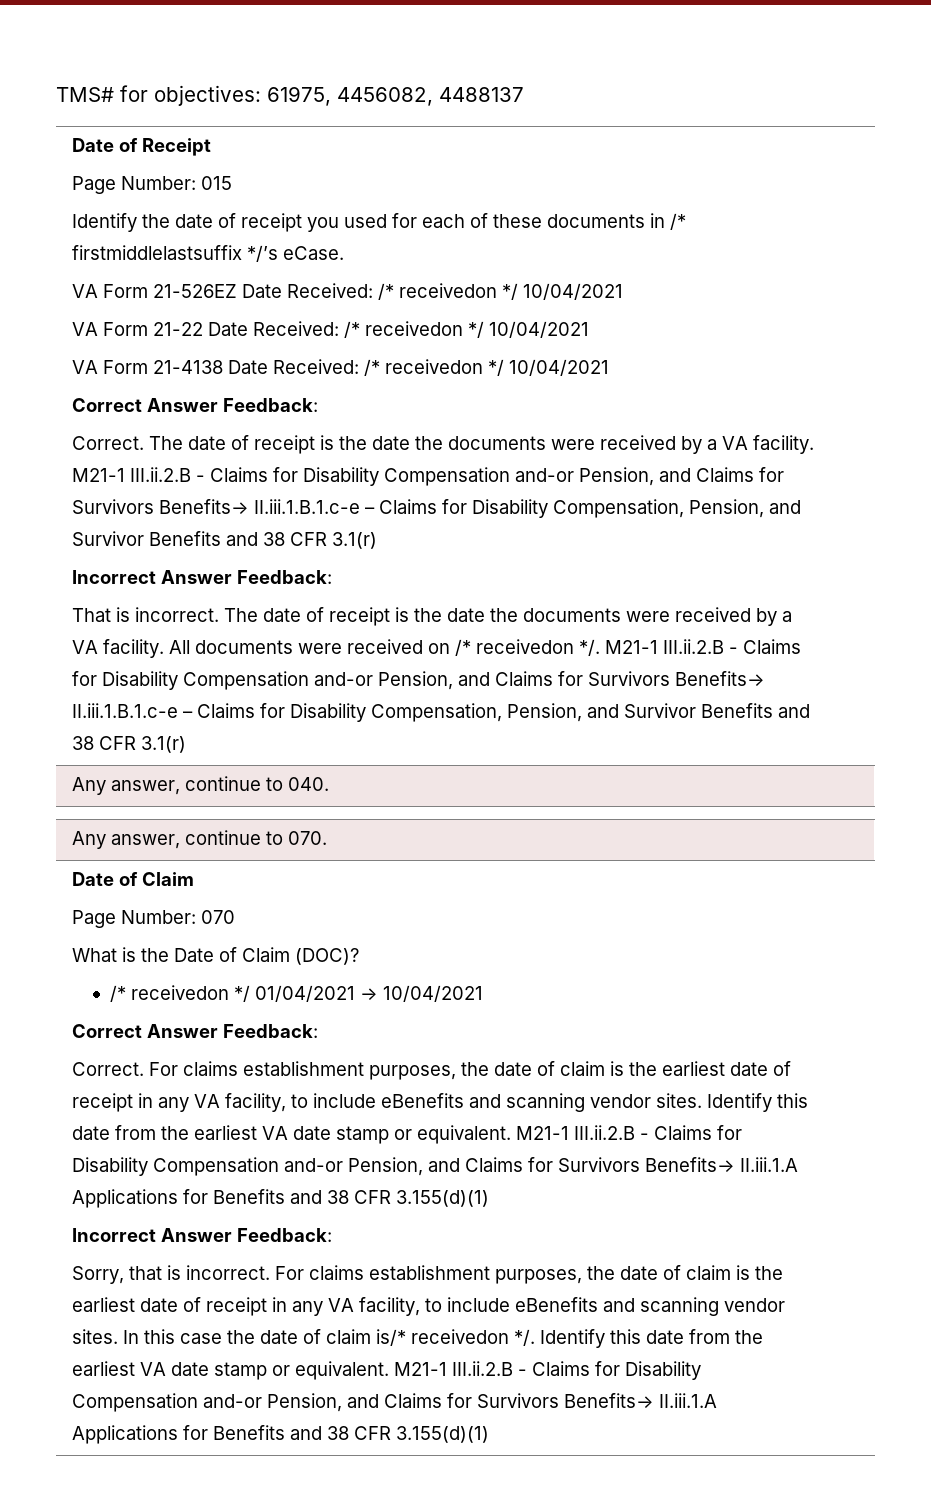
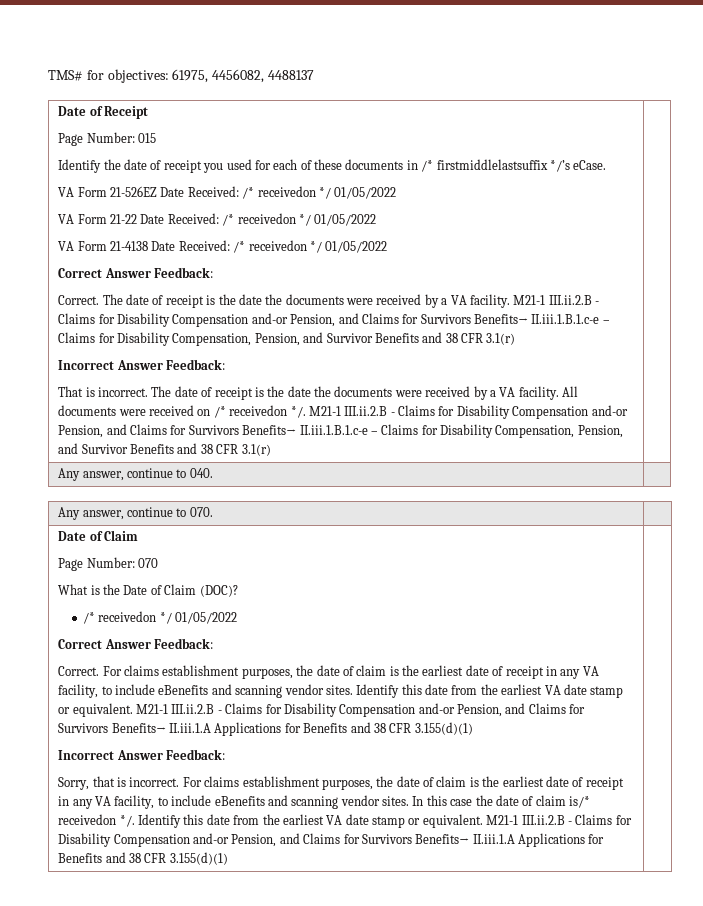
[522,283,623,300] 10/04/2021 -> [334,187,397,199] 01/05/2022
[488,321,589,338] 10/04/2021 -> [314,214,377,226] 01/05/2022
[508,359,609,376] 10/04/2021 -> [325,241,388,253] 01/05/2022
[254,985,483,1002] 01/04/2021 → 10/04/2021 -> [175,612,238,624] 01/05/2022

